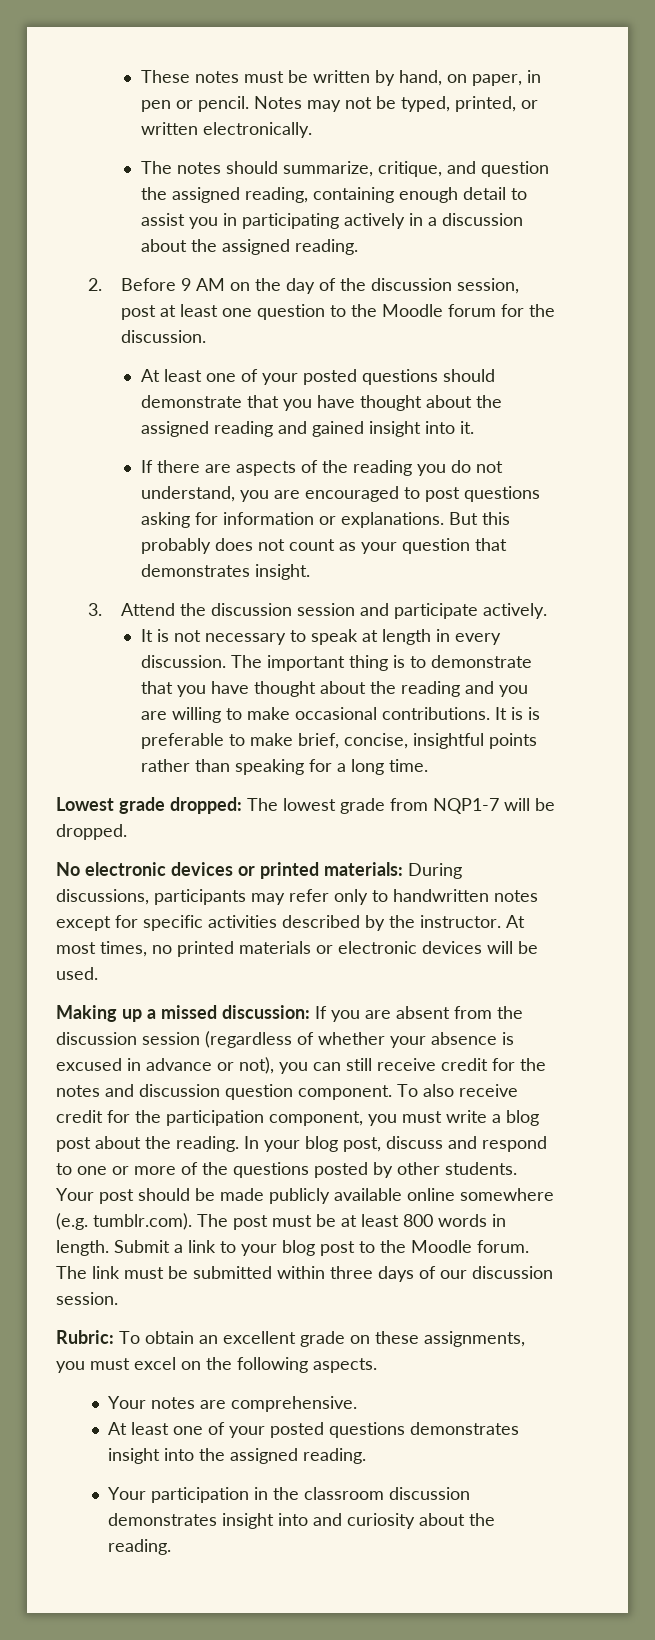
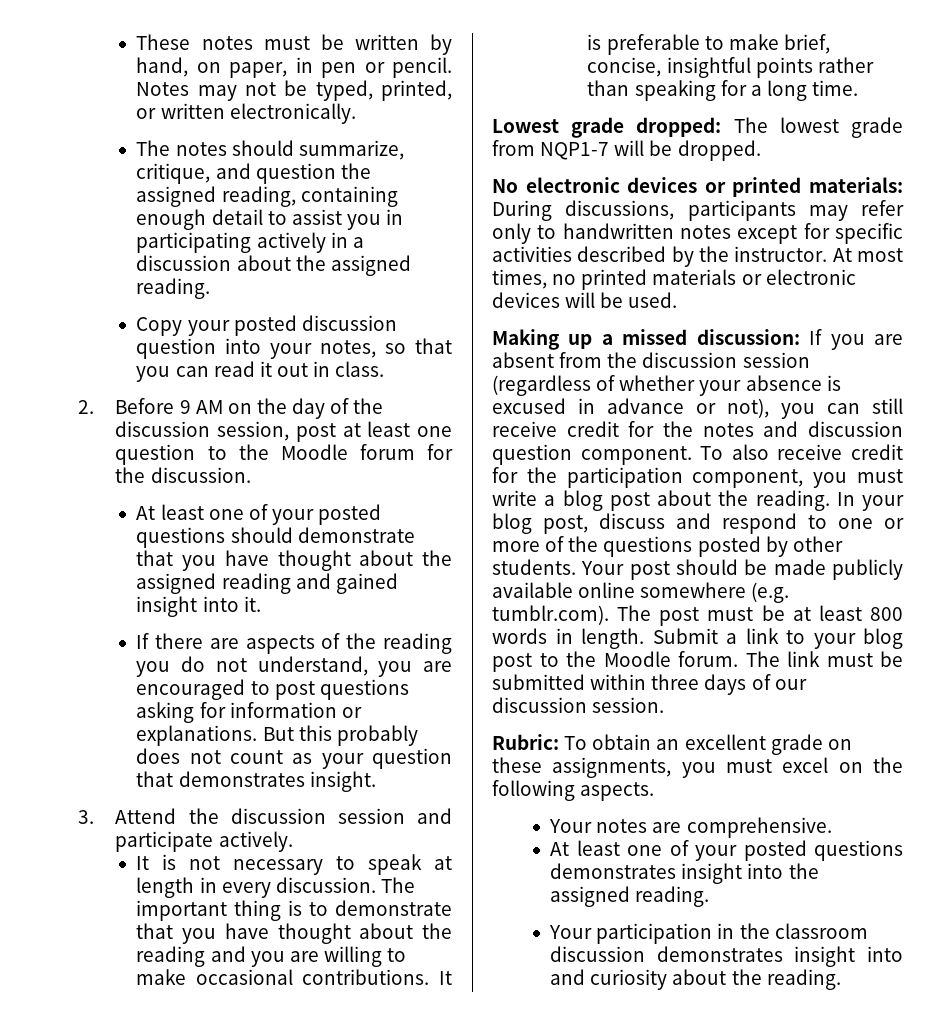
(358, 247) none -> [136,315,397,336] [136,338,452,359] [136,361,385,382] // Copy your posted discussion question into your notes, so that you can read it out in class.
[527,707,540,720] is -> (602, 42) none

